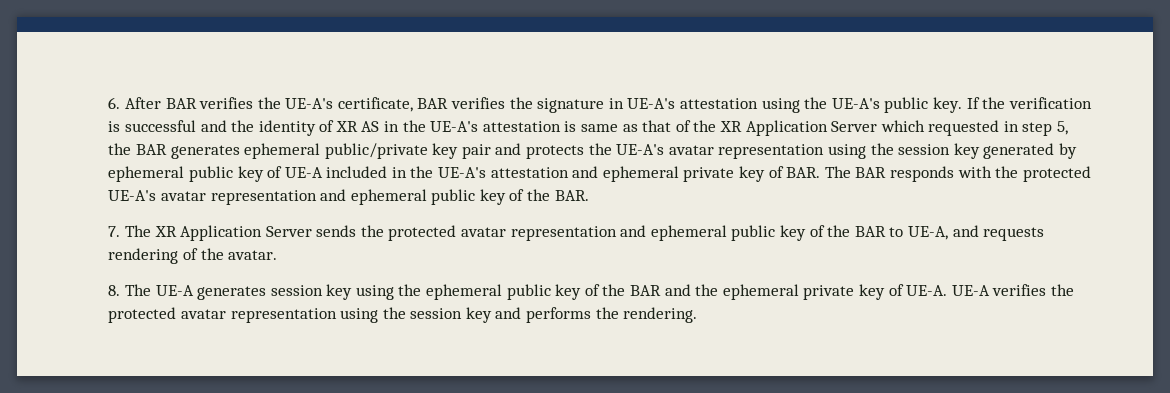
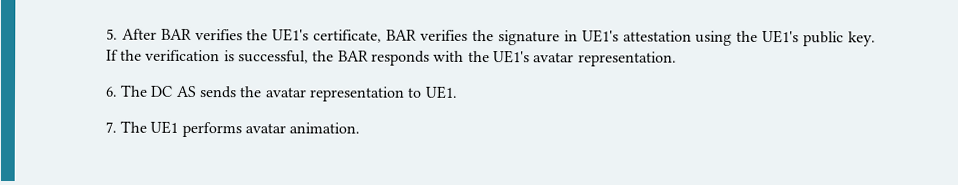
[108,97,121,109] 6. -> [105,28,118,40] 5.
[285,98,334,109] UE-A's -> [272,28,310,42] UE1's
[627,98,676,109] UE-A's -> [581,29,619,43] UE1's
[831,98,880,109] UE-A's -> [762,29,800,44] UE1's
[124,120,1069,136] [108,143,1077,159] [108,166,1091,182] [108,189,589,205] [108,225,1045,241] [108,248,278,264] [108,284,1074,300] [108,307,698,323] successful and the identity of XR AS in the UE-A's attestation is same as that of the XR Application Server which requested in step 5, the BAR generates ephemeral public/private key pair and protects the UE-A's avatar representation using the session key generated by ephemeral public key of UE-A included in the UE-A's attestation and ephemeral private key of BAR. The BAR responds with the protected UE-A's avatar representation and ephemeral public key of the BAR. // 7. The XR Application Server sends the protected avatar representation and ephemeral public key of the BAR to UE-A, and requests rendering of the avatar. // 8. The UE-A generates session key using the ephemeral public key of the BAR and the ephemeral private key of UE-A. UE-A verifies the protected avatar representation using the session key and performs the rendering. -> [238,50,677,67] [104,84,458,102] [104,120,361,138] successful, the BAR responds with the UE1's avatar representation. // 6. The DC AS sends the avatar representation to UE1. // 7. The UE1 performs avatar animation.

